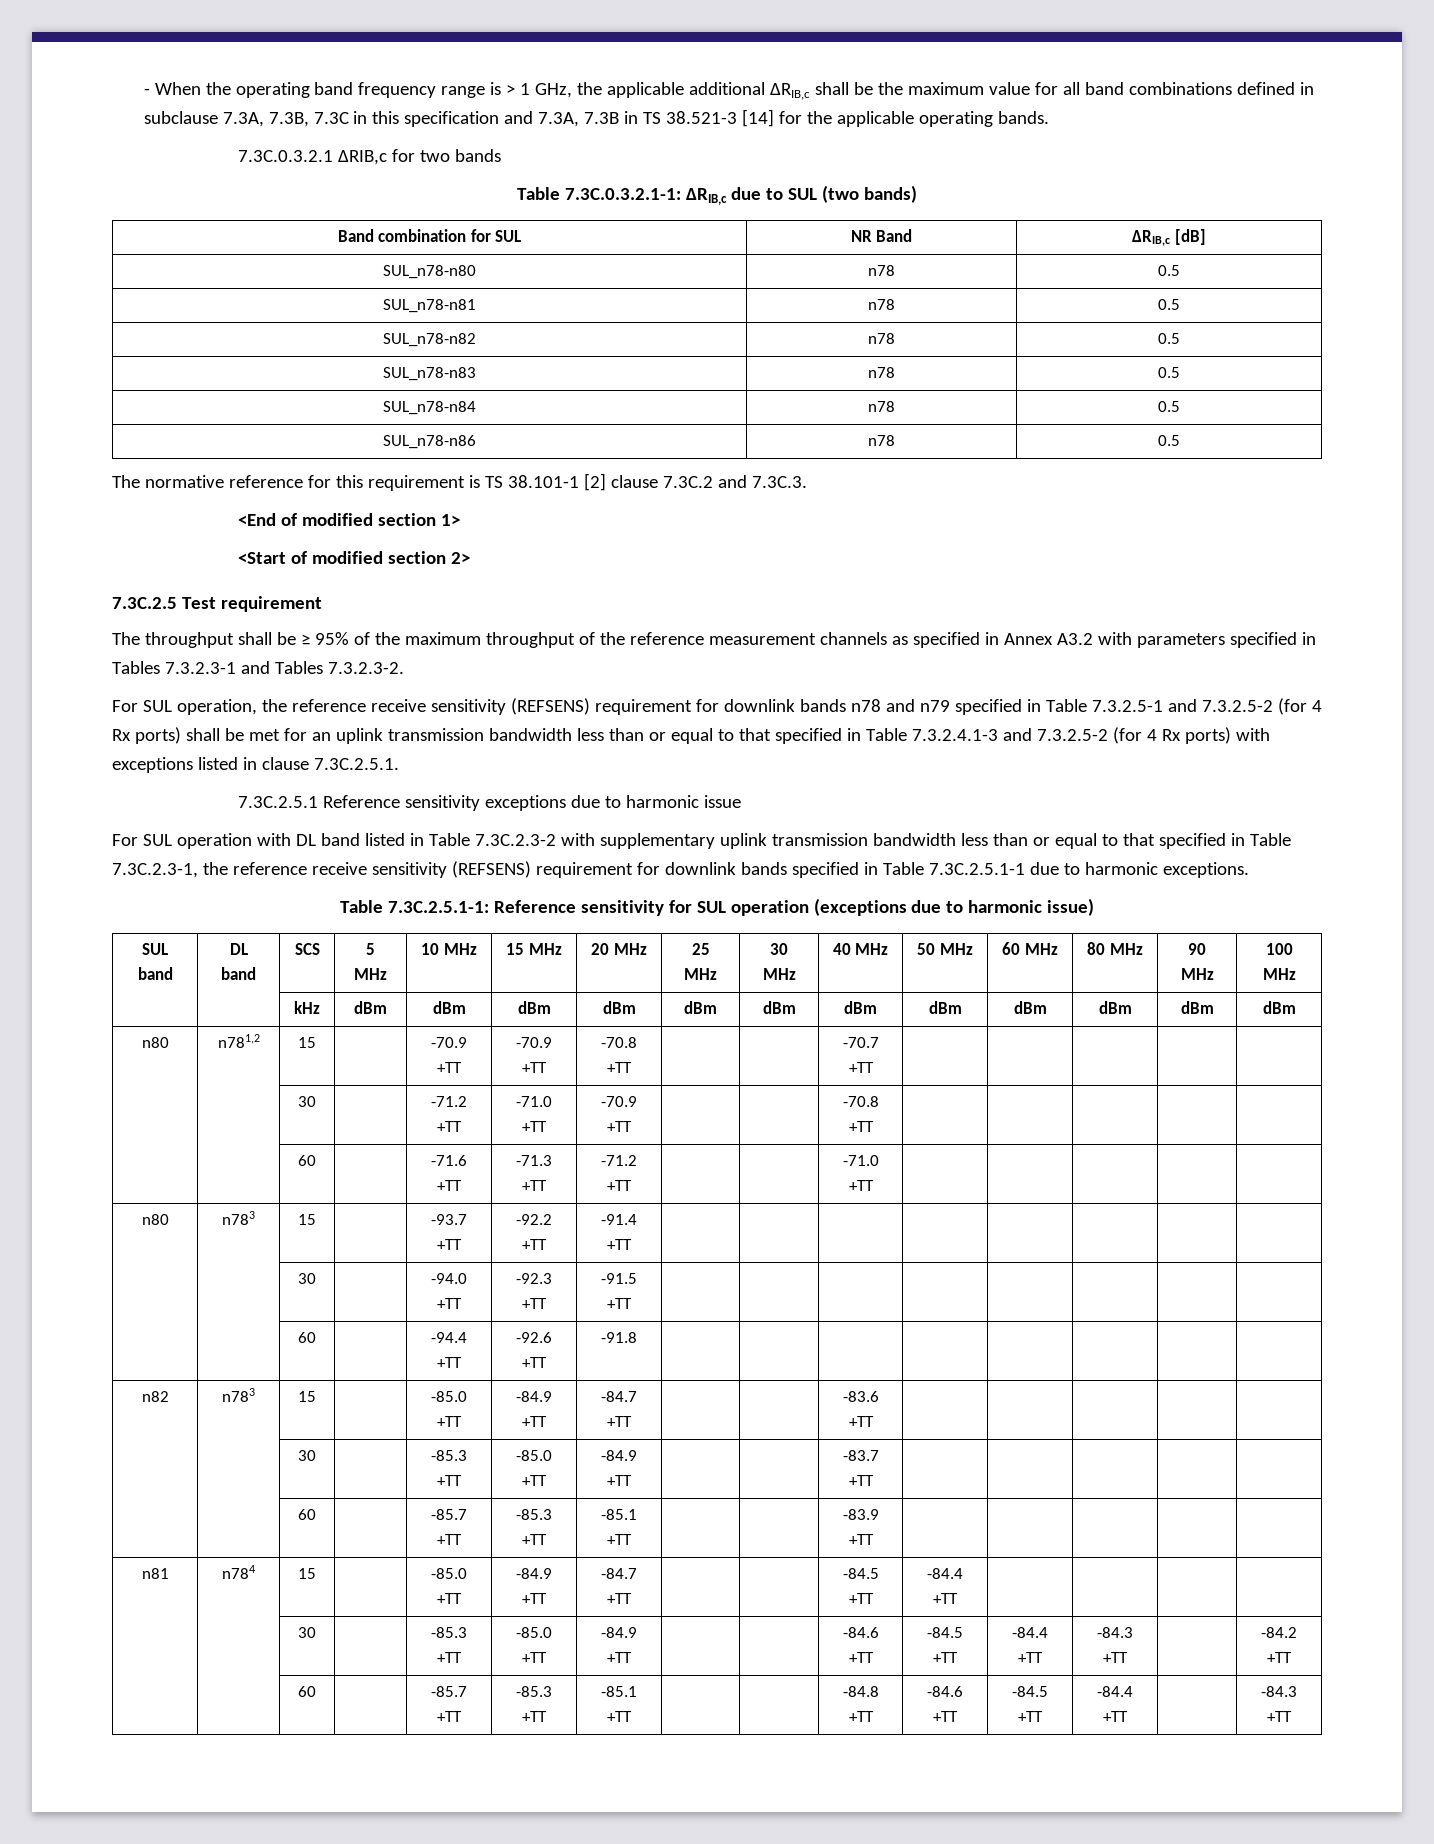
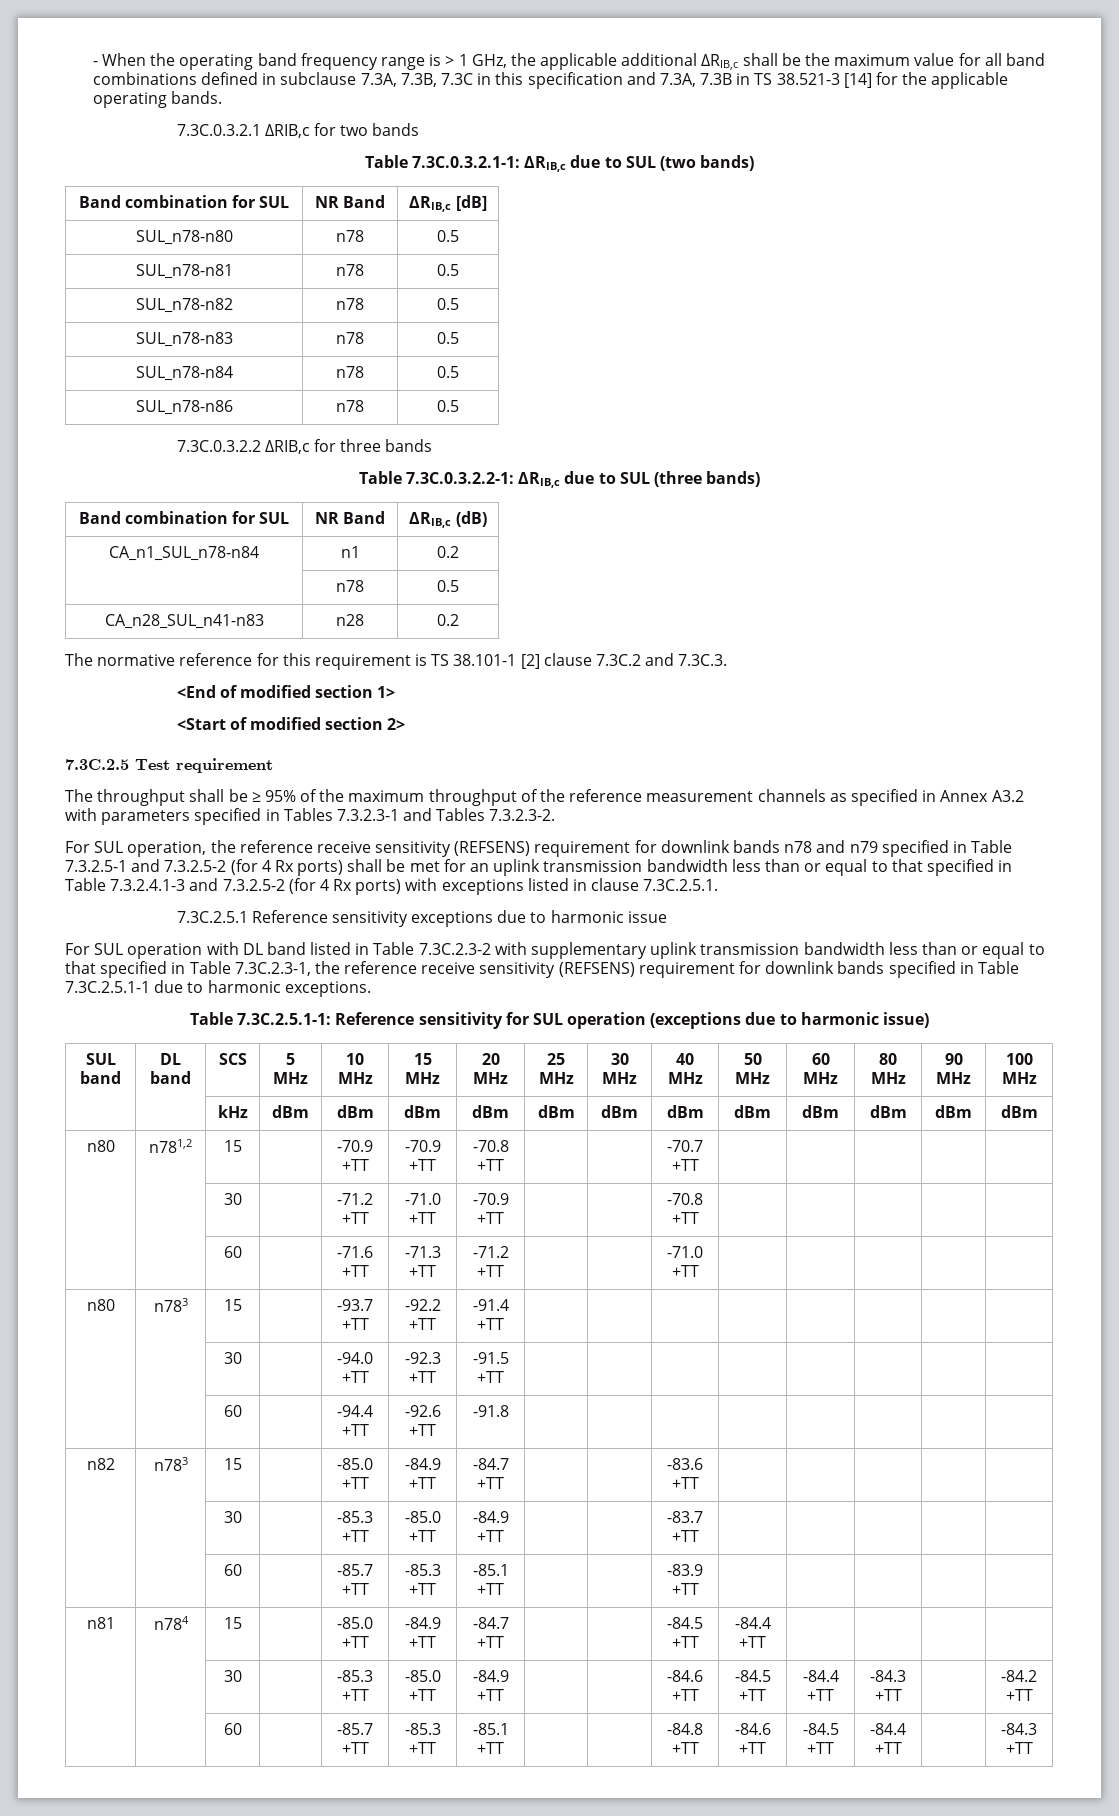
(1180, 440) none -> [176,439,433,454] [358,471,761,488] [78,511,290,524] [314,511,386,524] [409,511,487,528] [109,546,259,561] [340,546,360,558] [437,546,459,558] [336,580,364,592] [437,580,459,592] [104,614,264,629] [336,614,364,626] [437,614,459,626] // 7.3C.0.3.2.2 ΔRIB,c for three bands // Table 7.3C.0.3.2.2-1: ΔRIB,c due to SUL (three bands) // Band combination for SUL | NR Band | ΔRIB,c (dB) // CA_n1_SUL_n78-n84 | n1 | 0.2 // | n78 | 0.5 // CA_n28_SUL_n41-n83 | n28 | 0.2

